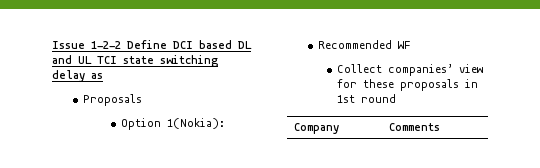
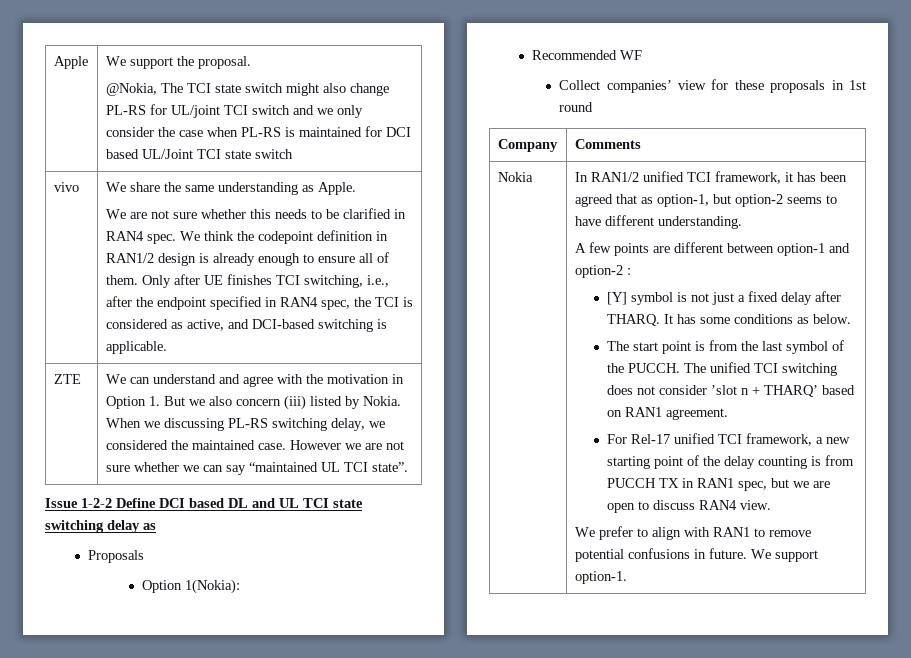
(52, 45) none -> [53,56,88,69] [105,56,251,69] [105,83,389,96] [105,104,363,118] [105,126,411,137] [105,149,293,159] [53,182,79,192] [105,182,356,195] [105,208,406,219] [105,230,388,244] [105,252,389,266] [105,274,389,288] [105,296,413,310] [105,319,387,332] [105,341,167,354] [53,374,81,384] [105,374,404,387] [105,395,401,410] [105,418,385,431] [105,440,404,450] [105,462,408,475] Apple | We support the proposal. // @Nokia, The TCI state switch might also change PL-RS for UL/joint TCI switch and we only consider the case when PL-RS is maintained for DCI based UL/Joint TCI state switch // vivo | We share the same understanding as Apple. // We are not sure whether this needs to be clarified in RAN4 spec. We think the codepoint definition in RAN1/2 design is already enough to ensure all of them. Only after UE finishes TCI switching, i.e., after the endpoint specified in RAN4 spec, the TCI is considered as active, and DCI-based switching is applicable. // ZTE | We can understand and agree with the motivation in Option 1. But we also concern (iii) listed by Nokia. When we discussing PL-RS switching delay, we considered the maintained case. However we are not sure whether we can say “maintained UL TCI state”. //
(441, 127) none -> [497,172,533,182] [574,171,847,184] [574,194,837,207] [574,215,742,229] [574,242,850,256] [574,265,631,278] [606,291,841,305] [606,314,851,326] [606,340,844,354] [606,362,837,376] [606,385,855,397] [606,407,728,420] [606,433,850,446] [606,455,854,469] [606,478,830,491] [606,500,771,513] [574,526,811,540] [574,548,818,562] [574,571,627,584] // Nokia | In RAN1/2 unified TCI framework, it has been agreed that as option-1, but option-2 seems to have different understanding. // A few points are different between option-1 and option-2 : // [Y] symbol is not just a fixed delay after THARQ. It has some conditions as below. // The start point is from the last symbol of the PUCCH. The unified TCI switching does not consider ’slot n + THARQ’ based on RAN1 agreement. // For Rel-17 unified TCI framework, a new starting point of the delay counting is from PUCCH TX in RAN1 spec, but we are open to discuss RAN4 view. // We prefer to align with RAN1 to remove potential confusions in future. We support option-1.

